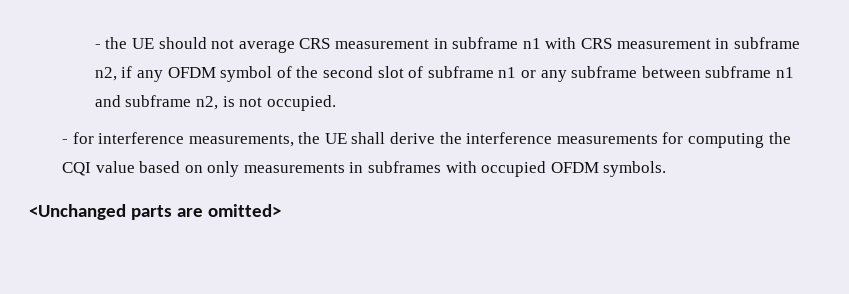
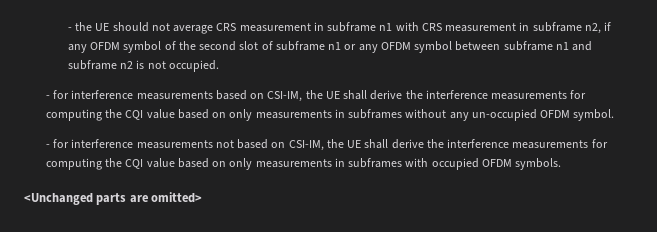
[571,66,638,78] subframe -> [380,41,453,53] OFDM symbol
[196,96,219,110] n2, -> [120,61,134,69] n2
[188,134,294,147] measurements, -> [136,90,587,102] [45,109,615,121] [45,139,324,151] measurements based on CSI-IM, the UE shall derive the interference measurements for computing the CQI value based on only measurements in subframes without any un-occupied OFDM symbol. // - for interference measurements not based on CSI-IM,

